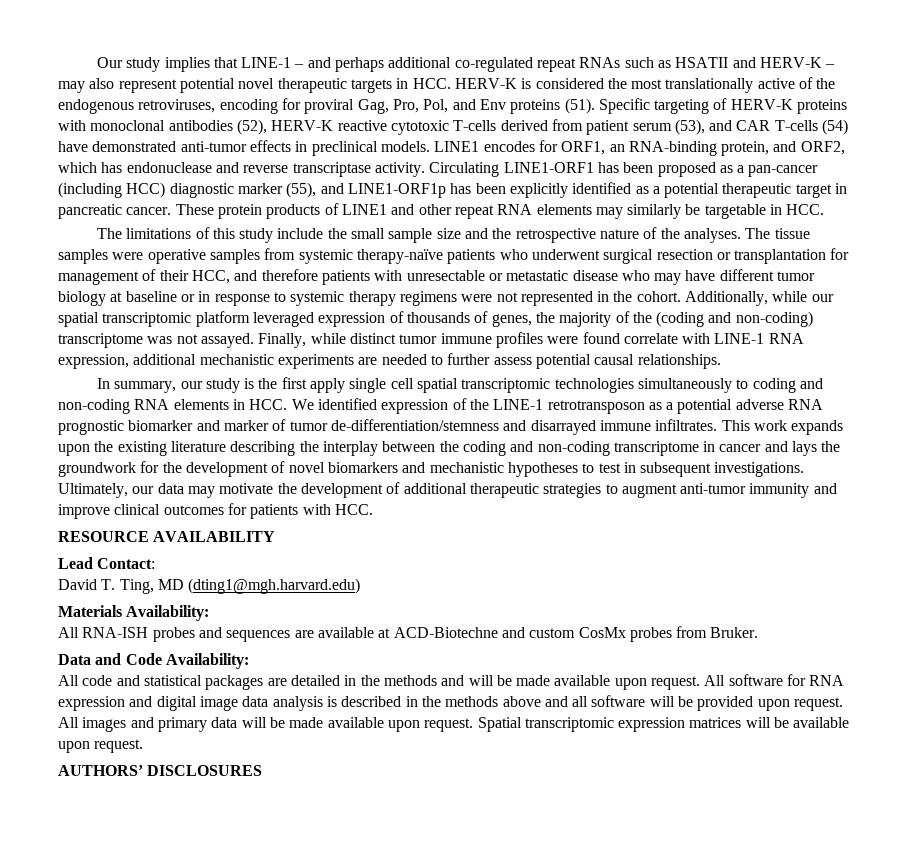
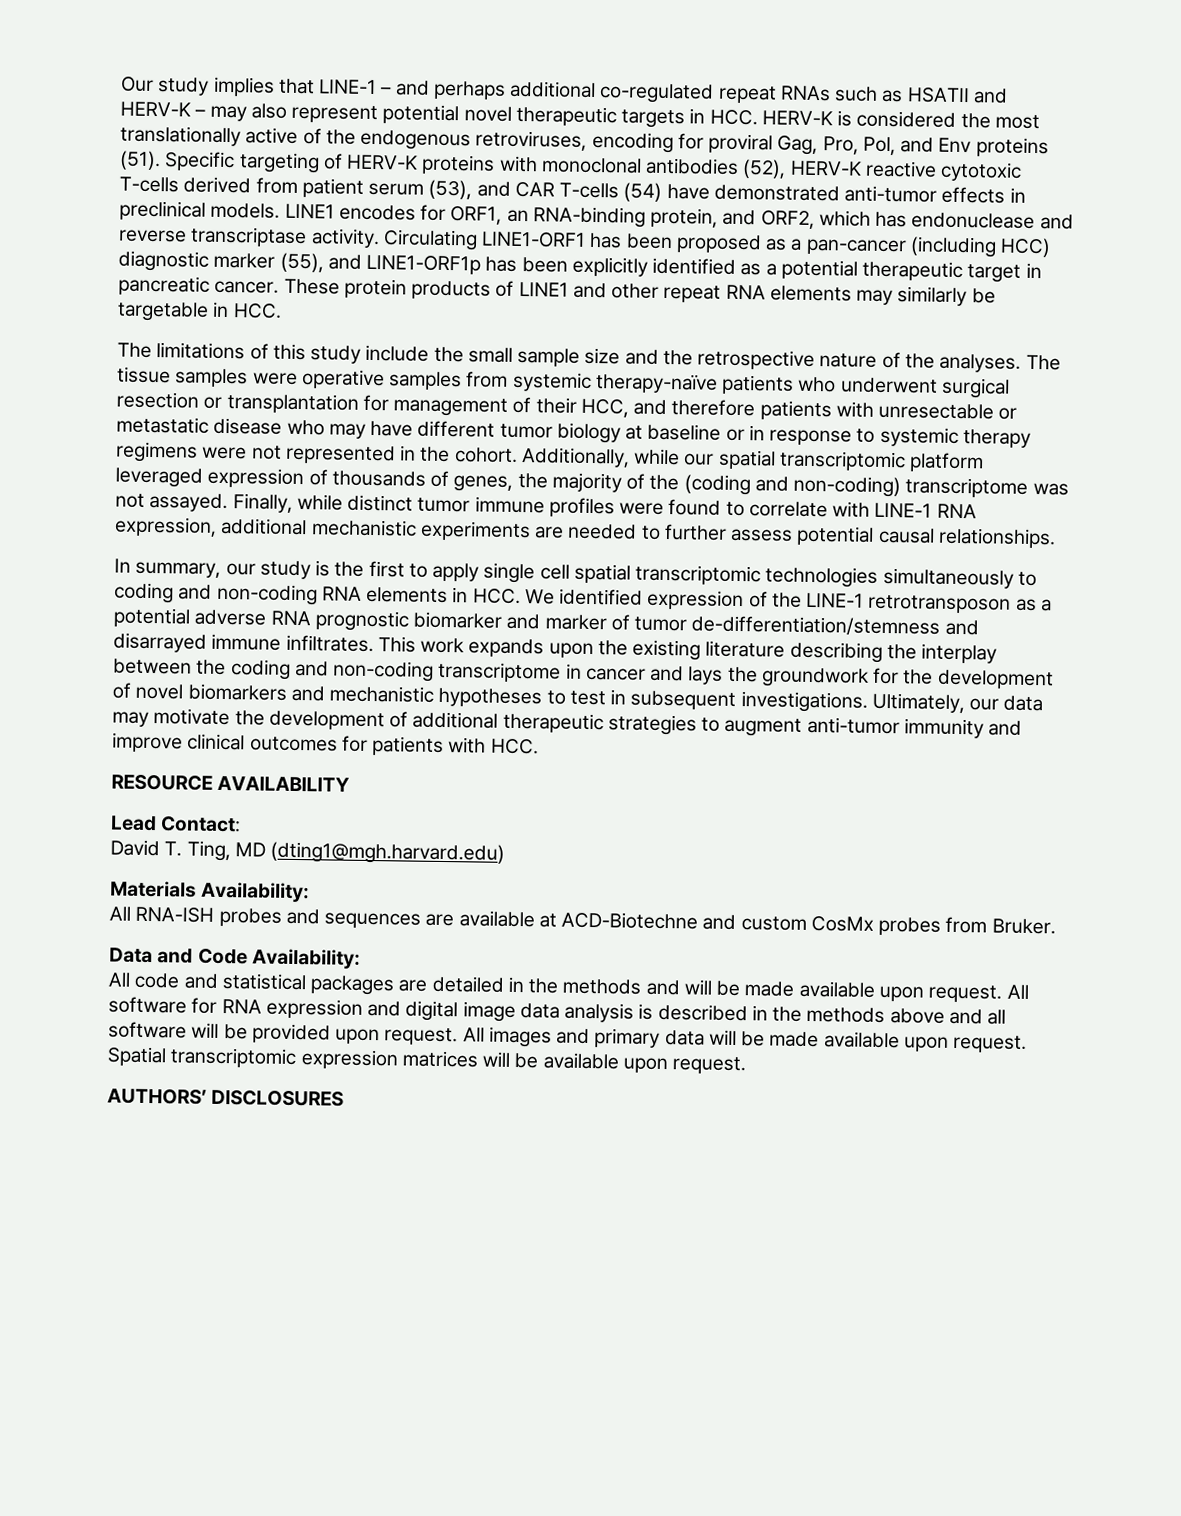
(620, 338) none -> [725,501,745,517] to
(307, 383) none -> [408,563,428,578] to

